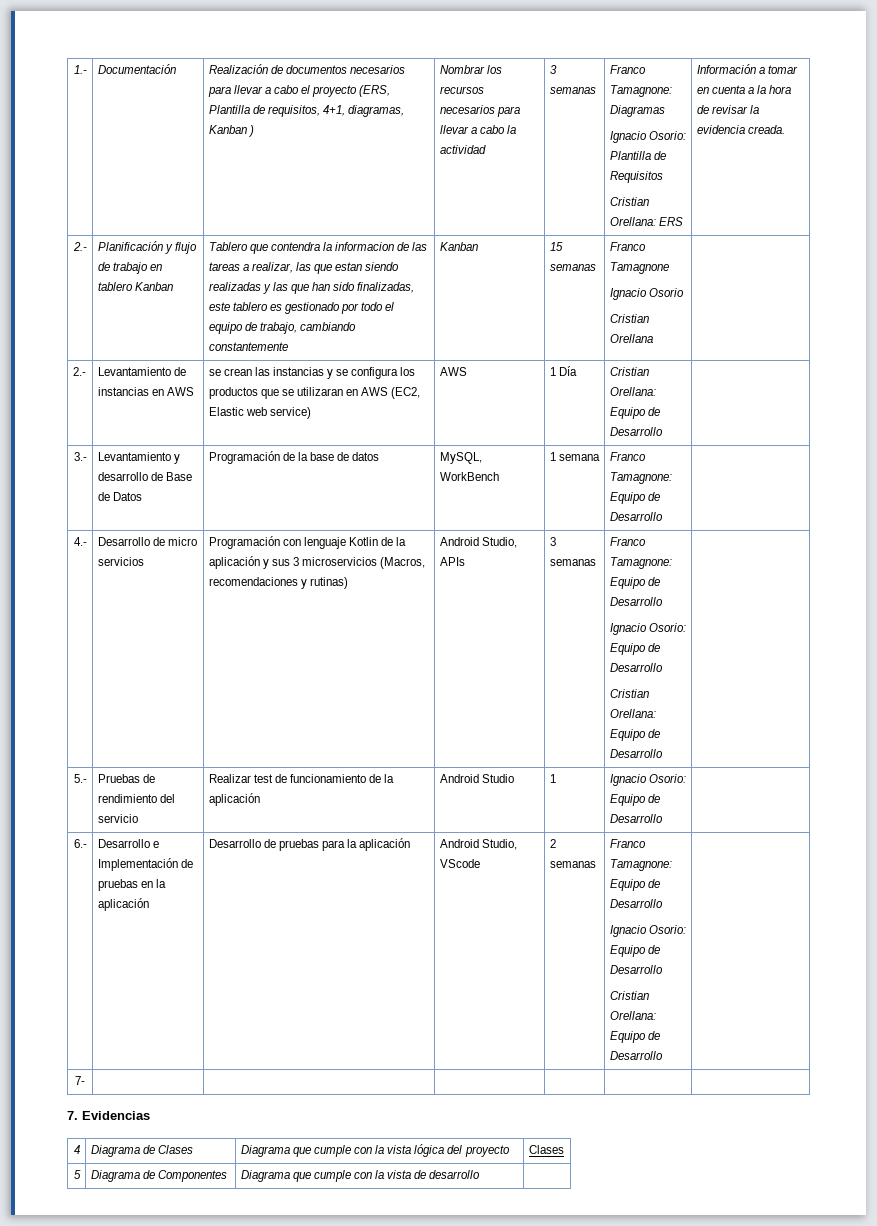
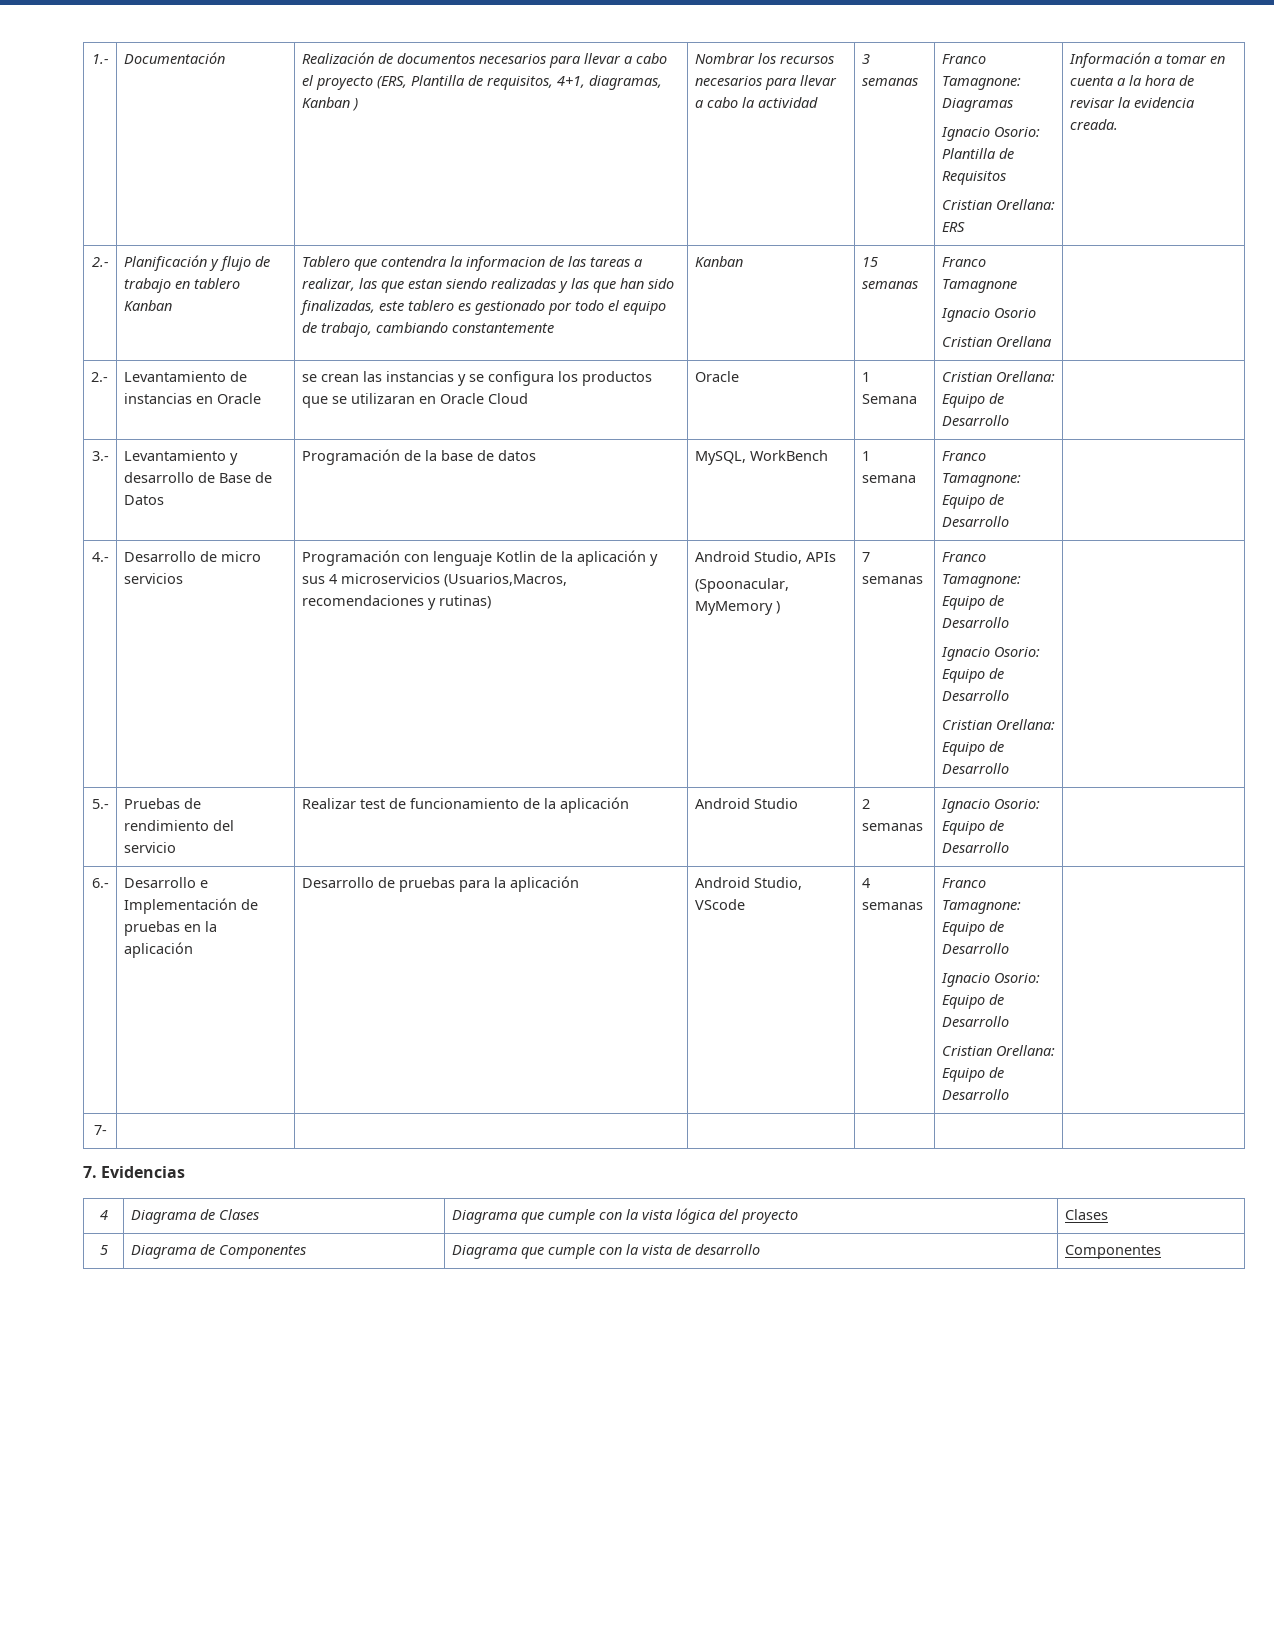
[166,387,194,396] AWS -> [216,393,261,404] Oracle
[361,387,421,399] [208,407,311,419] [439,367,467,376] [549,366,577,376] AWS (EC2, Elastic web service) | AWS | 1 Día -> [439,393,528,404] [694,371,739,382] [861,372,870,382] [861,394,917,404] Oracle Cloud | Oracle | 1 Semana
[293,557,426,569] 3 microservicios (Macros, -> [328,573,567,587] 4 microservicios (Usuarios,Macros,
[549,537,556,546] | 3 -> [694,578,789,593] [694,601,780,615] [861,552,870,562] // (Spoonacular, MyMemory ) | 7
[549,774,556,783] 1 -> [861,799,870,809] [861,823,923,831] 2 semanas
[549,839,556,848] 2 -> [861,878,870,888] 4
(481, 1174) none -> [1064,1245,1161,1259] Componentes

